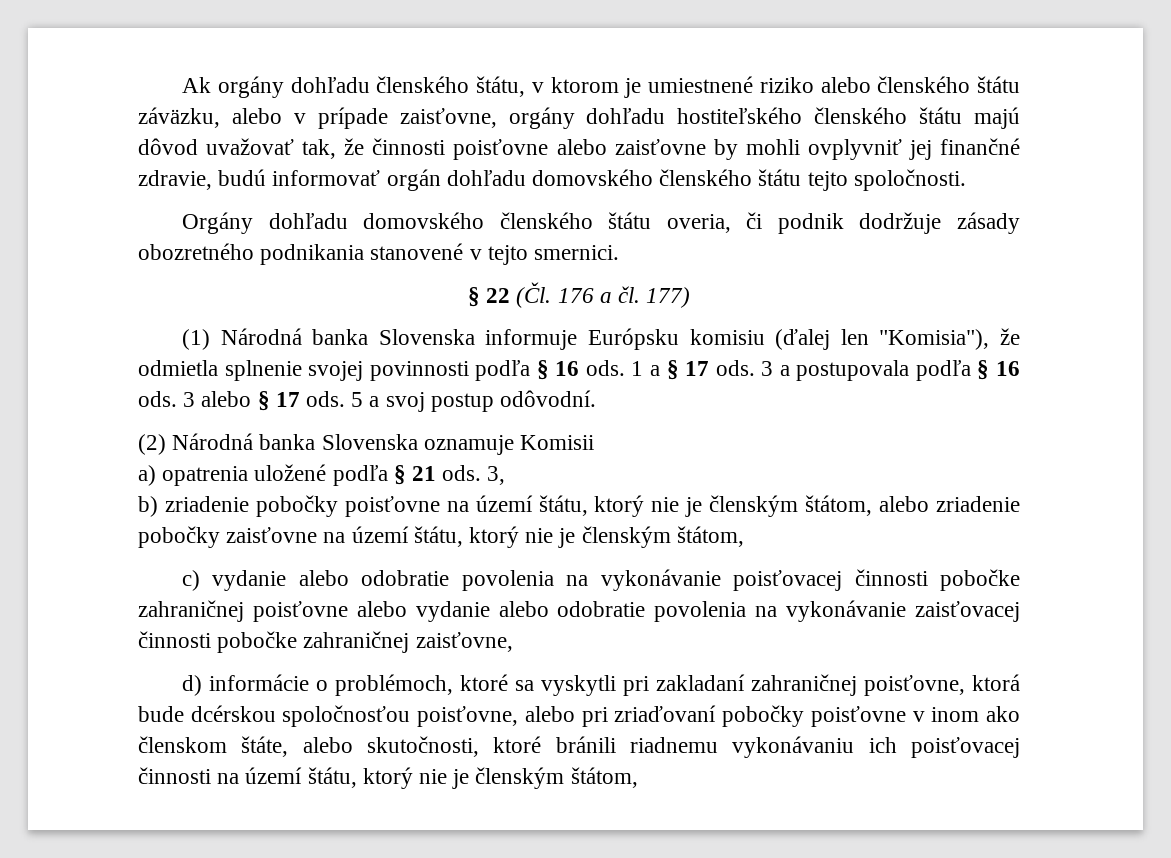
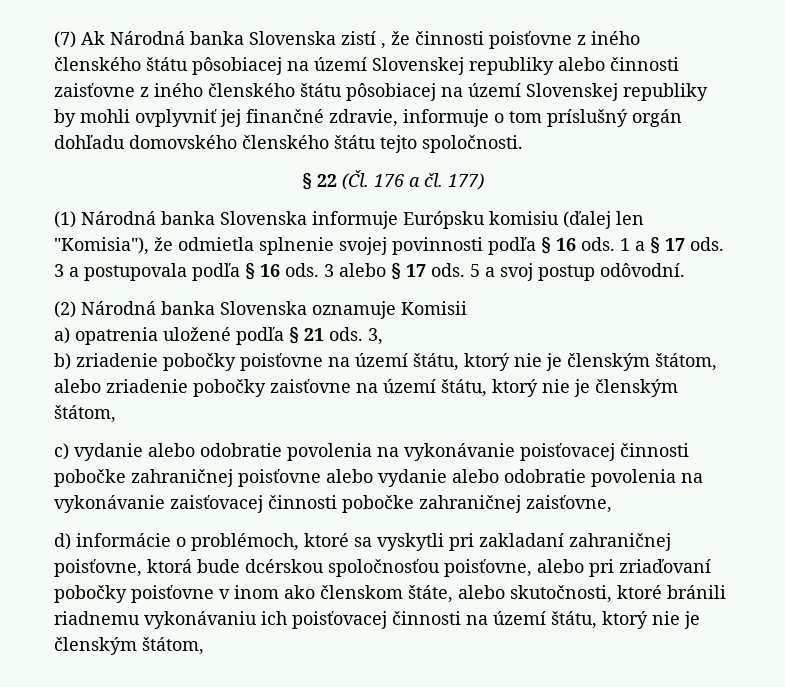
[181,76,1021,98] [138,107,1020,129] [138,138,706,160] Ak orgány dohľadu členského štátu, v ktorom je umiestnené riziko alebo členského štátu záväzku, alebo v prípade zaisťovne, orgány dohľadu hostiteľského členského štátu majú dôvod uvažovať tak, že činnosti poisťovne alebo zaisťovne -> [54,31,640,49] [54,57,679,75] [54,83,708,101] (7) Ak Národná banka Slovenska zistí , že činnosti poisťovne z iného členského štátu pôsobiacej na území Slovenskej republiky alebo činnosti zaisťovne z iného členského štátu pôsobiacej na území Slovenskej republiky
[218,169,381,186] budú informovať -> [403,109,628,127] informuje o tom príslušný
[181,212,1020,234] [138,243,620,265] // Orgány dohľadu domovského členského štátu overia, či podnik dodržuje zásady obozretného podnikania stanovené v tejto smernici. -> (523, 144) none

